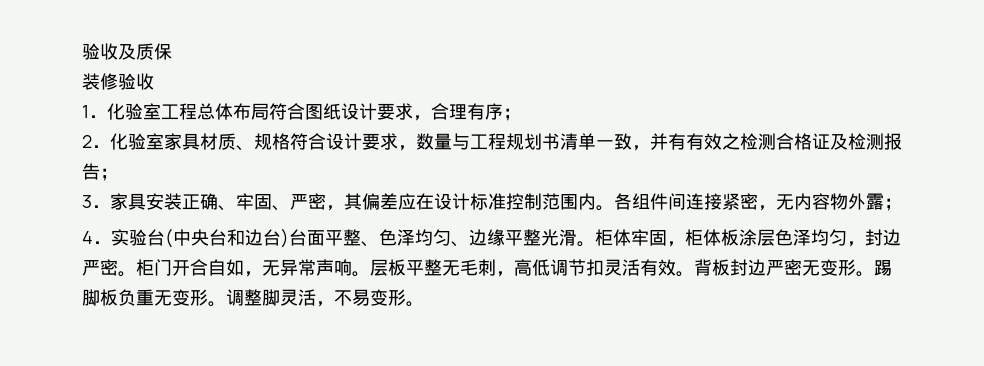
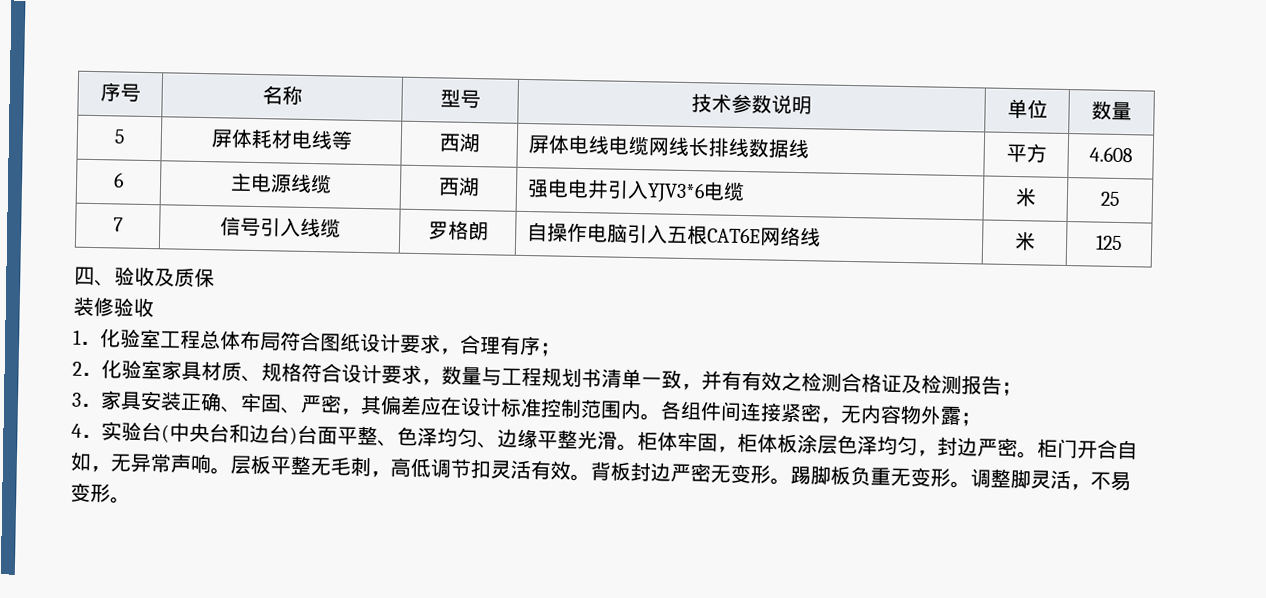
(82, 51) none -> [99,82,141,102] [261,85,303,105] [439,89,481,109] [691,93,812,115] [1006,98,1048,119] [1091,100,1132,121] [113,129,126,144] [210,128,353,150] [438,132,481,153] [528,134,810,159] [1005,143,1047,163] [1088,146,1133,163] [113,172,124,188] [229,172,332,194] [437,176,480,197] [527,178,746,204] [1014,187,1037,207] [1099,191,1121,206] [113,217,123,232] [219,216,341,238] [427,220,489,241] [527,222,822,247] [1013,231,1036,251] [1095,234,1123,251] [74,266,115,287] 序号 | 名称 | 型号 | 技术参数说明 | 单位 | 数量 // 5 | 屏体耗材电线等 | 西湖 | 屏体电线电缆网线长排线数据线 | 平方 | 4.608 // 6 | 主电源线缆 | 西湖 | 强电电井引入YJV3*6电缆 | 米 | 25 // 7 | 信号引入线缆 | 罗格朗 | 自操作电脑引入五根CAT6E网络线 | 米 | 125 // 四、

